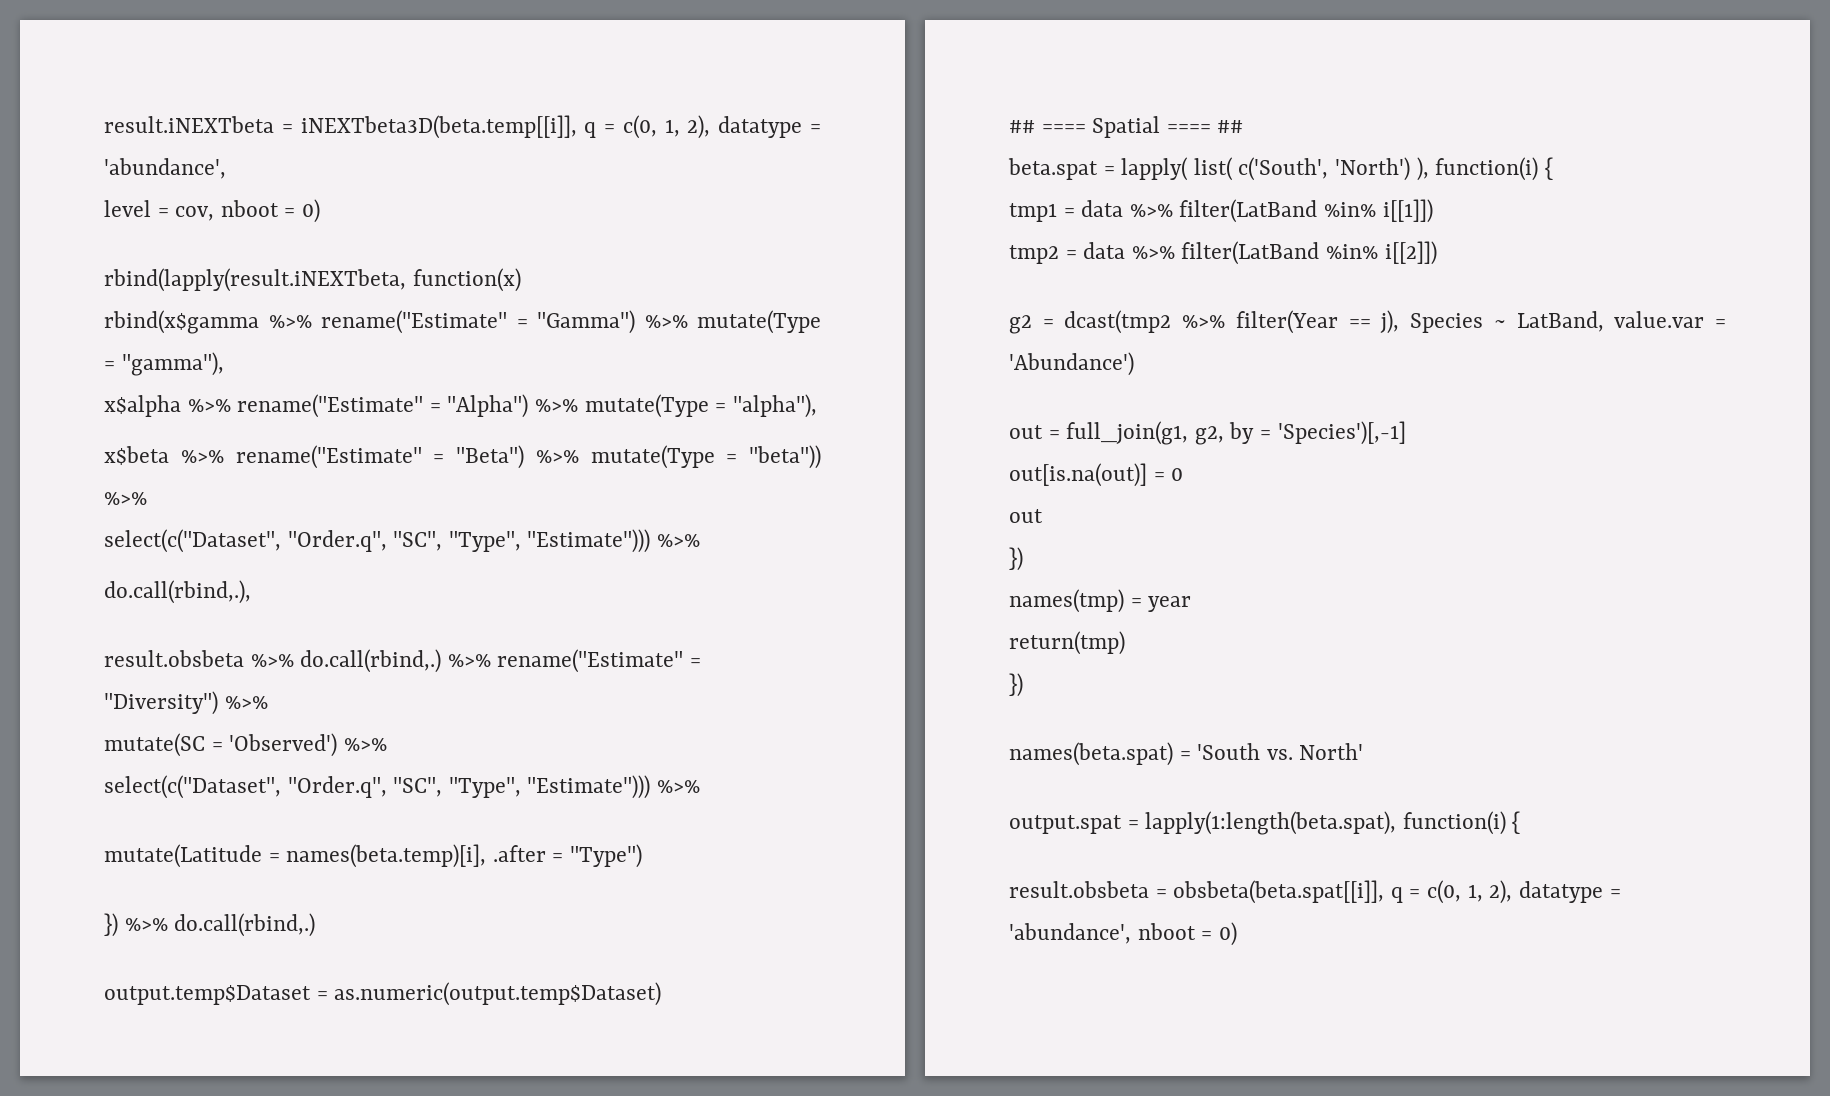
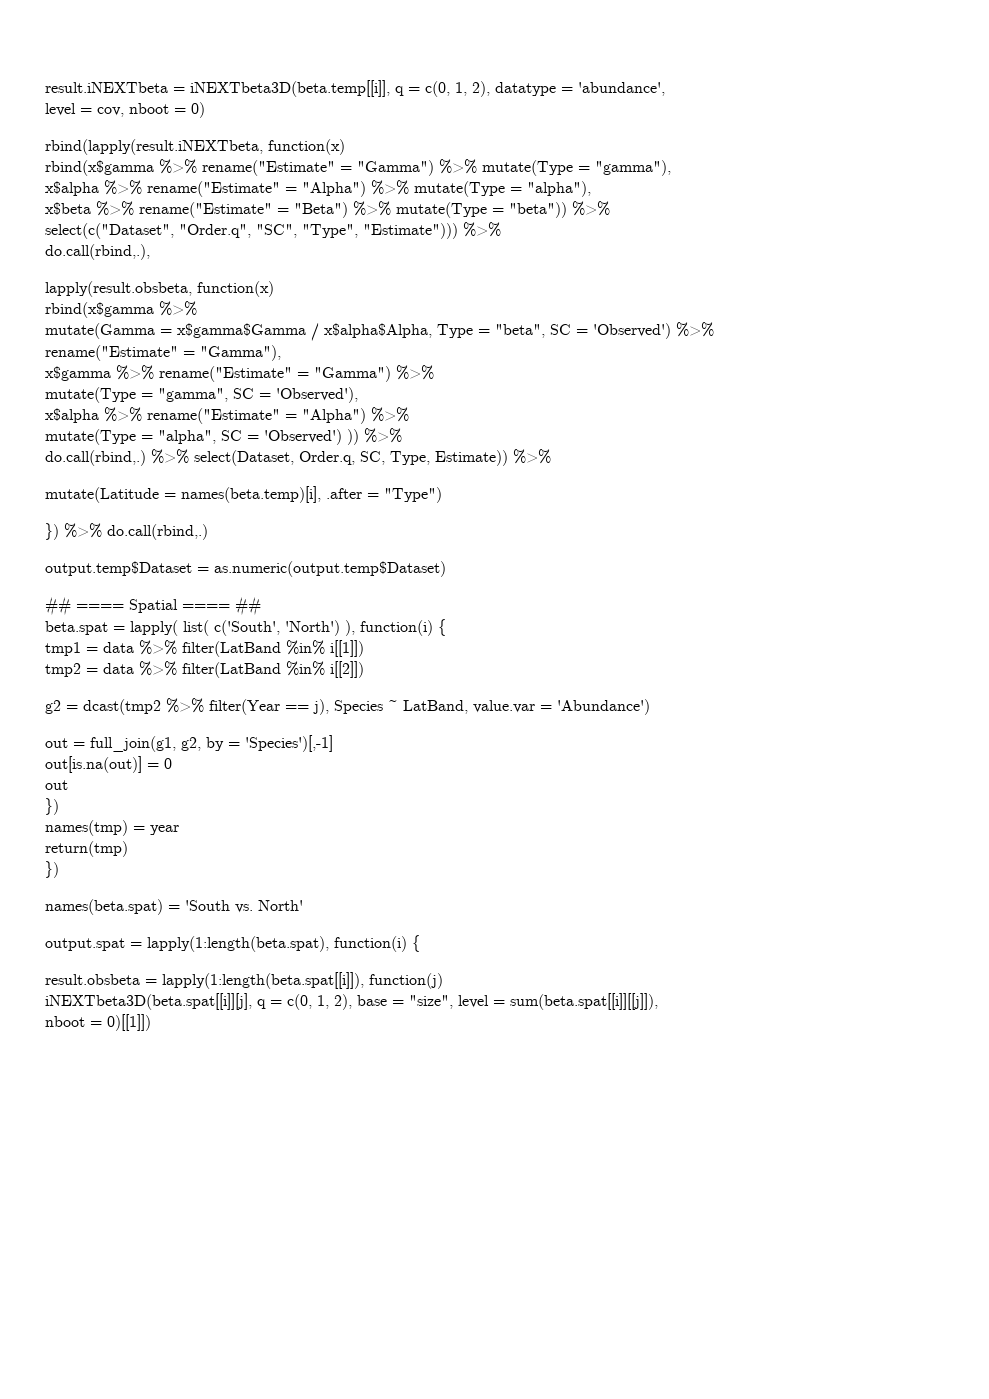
[104,649,702,673] [104,691,268,715] [104,733,387,757] [104,775,651,799] result.obsbeta %>% do.call(rbind,.) %>% rename("Estimate" = "Diversity") %>% // mutate(SC = 'Observed') %>% // select(c("Dataset", "Order.q", "SC", "Type", "Estimate"))) -> [45,281,274,297] [45,301,197,318] [45,322,714,341] [45,345,281,361] [45,365,434,382] [45,387,358,403] [45,407,409,424] [45,428,402,445] [45,449,508,466] lapply(result.obsbeta, function(x) // rbind(x$gamma %>% // mutate(Gamma = x$gamma$Gamma / x$alpha$Alpha, Type = "beta", SC = 'Observed') %>% // rename("Estimate" = "Gamma"), // x$gamma %>% rename("Estimate" = "Gamma") %>% // mutate(Type = "gamma", SC = 'Observed'), // x$alpha %>% rename("Estimate" = "Alpha") %>% // mutate(Type = "alpha", SC = 'Observed') )) %>% // do.call(rbind,.) %>% select(Dataset, Order.q, SC, Type, Estimate))
[1173,880,1621,904] [1009,922,1237,946] obsbeta(beta.spat[[i]], q = c(0, 1, 2), datatype = 'abundance', nboot = 0) -> [162,972,443,989] [45,993,658,1010] [45,1014,151,1031] lapply(1:length(beta.spat[[i]]), function(j) // iNEXTbeta3D(beta.spat[[i]][j], q = c(0, 1, 2), base = "size", level = sum(beta.spat[[i]][[j]]), // nboot = 0)[[1]])

